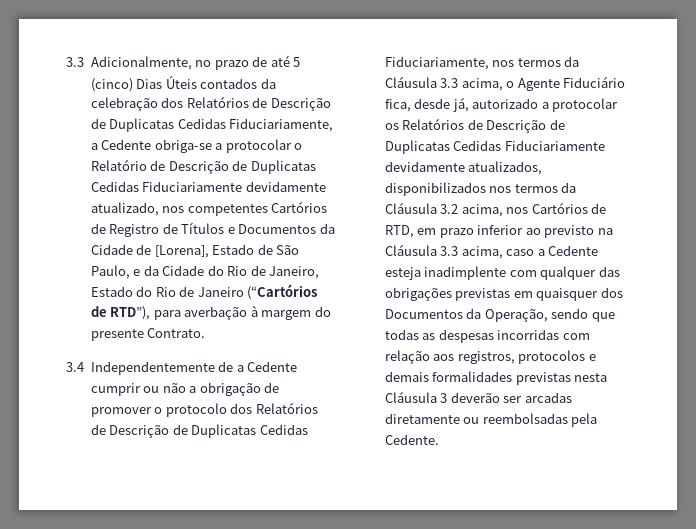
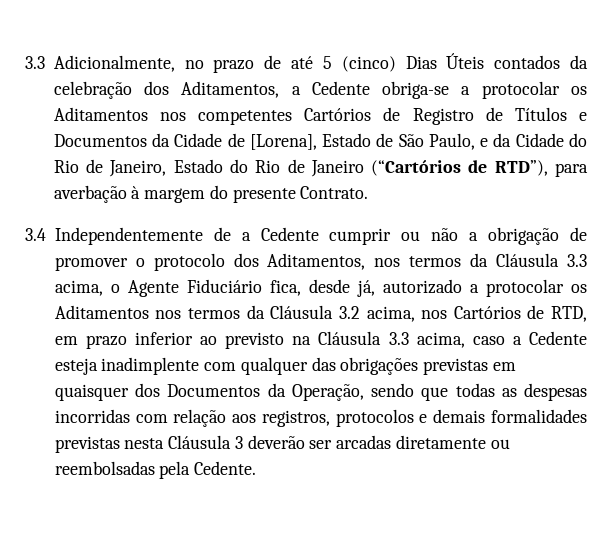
[186,96,331,111] [90,118,334,132] Relatórios de Descrição de Duplicatas Cedidas Fiduciariamente, -> [181,81,280,98] Aditamentos,
[294,143,303,150] [90,159,316,174] [90,181,326,192] [90,202,159,216] o Relatório de Descrição de Duplicatas Cedidas Fiduciariamente devidamente atualizado, -> [571,86,587,95] [53,107,148,121] os Aditamentos
[255,402,318,414] [90,424,308,438] [384,56,489,70] Relatórios de Descrição de Duplicatas Cedidas Fiduciariamente, -> [267,253,366,270] Aditamentos,
[402,118,565,133] [384,140,605,154] [384,161,543,175] [384,182,486,196] Relatórios de Descrição de Duplicatas Cedidas Fiduciariamente devidamente atualizados, disponibilizados -> [54,305,149,319] Aditamentos

